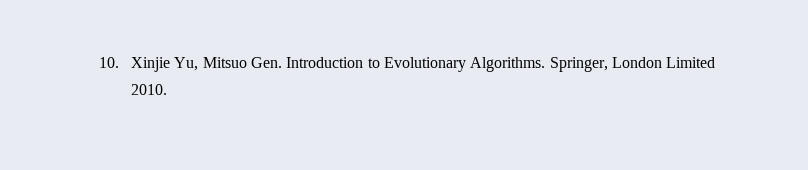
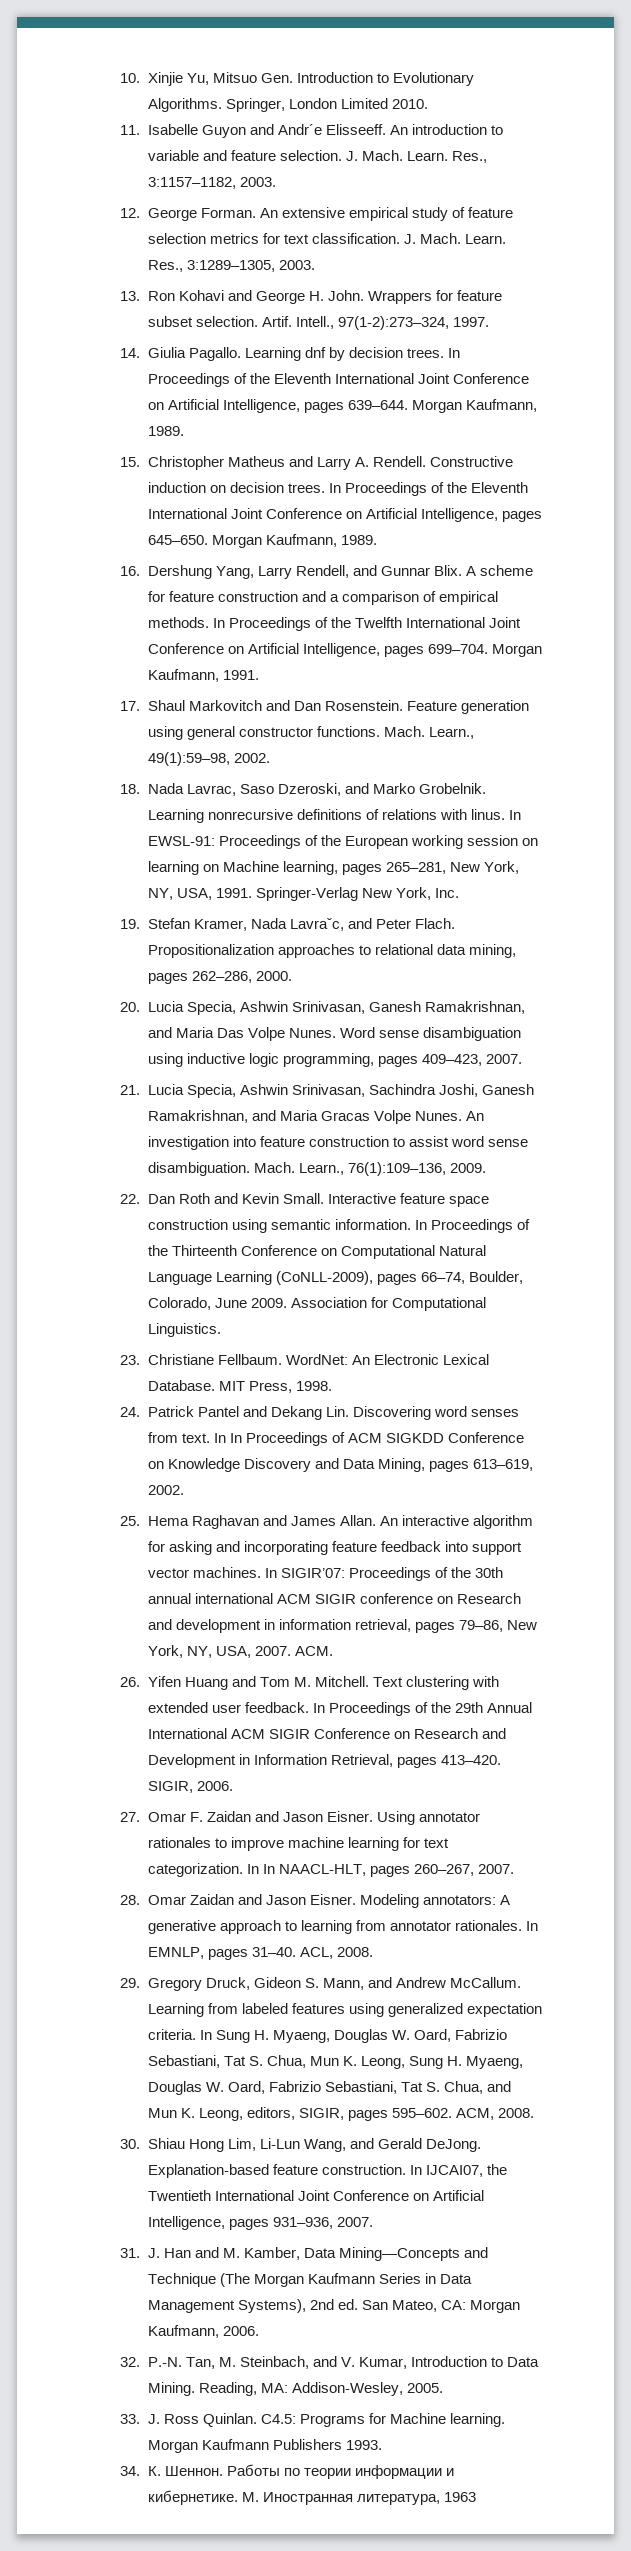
(167, 89) none -> [120,124,503,138] [147,150,487,163] [147,177,276,189] [120,207,513,221] [147,233,506,244] [147,260,315,272] [120,290,503,304] [147,316,489,330] [120,347,460,361] [147,373,529,387] [147,399,537,413] [147,426,184,436] [120,456,513,470] [147,482,529,496] [147,508,542,522] [147,534,377,548] [120,565,534,579] [147,591,498,605] [147,617,521,631] [147,643,542,657] [147,669,259,682] [120,700,529,714] [147,726,474,740] [147,752,270,766] [120,783,486,796] [147,809,521,823] [147,835,538,849] [147,861,519,875] [147,887,459,901] [120,918,455,931] [147,944,516,958] [147,971,292,984] [120,1001,525,1015] [147,1027,521,1041] [147,1053,522,1067] [120,1084,534,1098] [147,1110,484,1124] [147,1136,528,1150] [147,1162,486,1176] [120,1193,489,1207] [147,1219,530,1233] [147,1245,486,1259] [147,1271,523,1285] [147,1297,486,1311] [147,1323,221,1337] [120,1354,489,1365] [147,1380,332,1393] [120,1406,519,1420] [147,1432,525,1446] [147,1458,533,1472] [147,1485,184,1495] [120,1515,533,1529] [147,1541,522,1555] [147,1567,503,1581] [147,1593,521,1604] [147,1619,537,1633] [147,1645,333,1658] [120,1676,500,1690] [147,1702,533,1716] [147,1728,506,1739] [147,1754,501,1768] [147,1781,233,1793] [120,1811,480,1825] [147,1837,449,1851] [147,1863,514,1877] [120,1894,510,1908] [147,1920,538,1934] [147,1947,373,1960] [120,1977,521,1991] [147,2003,542,2017] [147,2029,508,2043] [147,2055,524,2069] [147,2081,512,2095] [147,2107,535,2121] [120,2138,481,2152] [147,2164,507,2178] [147,2190,484,2201] [147,2216,373,2230] [120,2247,488,2261] [147,2273,472,2287] [147,2299,520,2313] [147,2325,259,2338] [120,2356,540,2369] [147,2382,443,2396] [120,2413,505,2427] [147,2439,382,2453] [120,2464,454,2479] [147,2490,476,2505] // 11. Isabelle Guyon and Andr´e Elisseeff. An introduction to variable and feature selection. J. Mach. Learn. Res., 3:1157–1182, 2003. // 12. George Forman. An extensive empirical study of feature selection metrics for text classification. J. Mach. Learn. Res., 3:1289–1305, 2003. // 13. Ron Kohavi and George H. John. Wrappers for feature subset selection. Artif. Intell., 97(1-2):273–324, 1997. // 14. Giulia Pagallo. Learning dnf by decision trees. In Proceedings of the Eleventh International Joint Conference on Artificial Intelligence, pages 639–644. Morgan Kaufmann, 1989. // 15. Christopher Matheus and Larry A. Rendell. Constructive induction on decision trees. In Proceedings of the Eleventh International Joint Conference on Artificial Intelligence, pages 645–650. Morgan Kaufmann, 1989. // 16. Dershung Yang, Larry Rendell, and Gunnar Blix. A scheme for feature construction and a comparison of empirical methods. In Proceedings of the Twelfth International Joint Conference on Artificial Intelligence, pages 699–704. Morgan Kaufmann, 1991. // 17. Shaul Markovitch and Dan Rosenstein. Feature generation using general constructor functions. Mach. Learn., 49(1):59–98, 2002. // 18. Nada Lavrac, Saso Dzeroski, and Marko Grobelnik. Learning nonrecursive definitions of relations with linus. In EWSL-91: Proceedings of the European working session on learning on Machine learning, pages 265–281, New York, NY, USA, 1991. Springer-Verlag New York, Inc. // 19. Stefan Kramer, Nada Lavraˇc, and Peter Flach. Propositionalization approaches to relational data mining, pages 262–286, 2000. // 20. Lucia Specia, Ashwin Srinivasan, Ganesh Ramakrishnan, and Maria Das Volpe Nunes. Word sense disambiguation using inductive logic programming, pages 409–423, 2007. // 21. Lucia Specia, Ashwin Srinivasan, Sachindra Joshi, Ganesh Ramakrishnan, and Maria Gracas Volpe Nunes. An investigation into feature construction to assist word sense disambiguation. Mach. Learn., 76(1):109–136, 2009. // 22. Dan Roth and Kevin Small. Interactive feature space construction using semantic information. In Proceedings of the Thirteenth Conference on Computational Natural Language Learning (CoNLL-2009), pages 66–74, Boulder, Colorado, June 2009. Association for Computational Linguistics. // 23. Christiane Fellbaum. WordNet: An Electronic Lexical Database. MIT Press, 1998. // 24. Patrick Pantel and Dekang Lin. Discovering word senses from text. In In Proceedings of ACM SIGKDD Conference on Knowledge Discovery and Data Mining, pages 613–619, 2002. // 25. Hema Raghavan and James Allan. An interactive algorithm for asking and incorporating feature feedback into support vector machines. In SIGIR’07: Proceedings of the 30th annual international ACM SIGIR conference on Research and development in information retrieval, pages 79–86, New York, NY, USA, 2007. ACM. // 26. Yifen Huang and Tom M. Mitchell. Text clustering with extended user feedback. In Proceedings of the 29th Annual International ACM SIGIR Conference on Research and Development in Information Retrieval, pages 413–420. SIGIR, 2006. // 27. Omar F. Zaidan and Jason Eisner. Using annotator rationales to improve machine learning for text categorization. In In NAACL-HLT, pages 260–267, 2007. // 28. Omar Zaidan and Jason Eisner. Modeling annotators: A generative approach to learning from annotator rationales. In EMNLP, pages 31–40. ACL, 2008. // 29. Gregory Druck, Gideon S. Mann, and Andrew McCallum. Learning from labeled features using generalized expectation criteria. In Sung H. Myaeng, Douglas W. Oard, Fabrizio Sebastiani, Tat S. Chua, Mun K. Leong, Sung H. Myaeng, Douglas W. Oard, Fabrizio Sebastiani, Tat S. Chua, and Mun K. Leong, editors, SIGIR, pages 595–602. ACM, 2008. // 30. Shiau Hong Lim, Li-Lun Wang, and Gerald DeJong. Explanation-based feature construction. In IJCAI07, the Twentieth International Joint Conference on Artificial Intelligence, pages 931–936, 2007. // 31. J. Han and M. Kamber, Data Mining—Concepts and Technique (The Morgan Kaufmann Series in Data Management Systems), 2nd ed. San Mateo, CA: Morgan Kaufmann, 2006. // 32. P.-N. Tan, M. Steinbach, and V. Kumar, Introduction to Data Mining. Reading, MA: Addison-Wesley, 2005. // 33. J. Ross Quinlan. C4.5: Programs for Machine learning. Morgan Kaufmann Publishers 1993. // 34. К. Шеннон. Работы по теории информации и кибернетике. М. Иностранная литература, 1963

